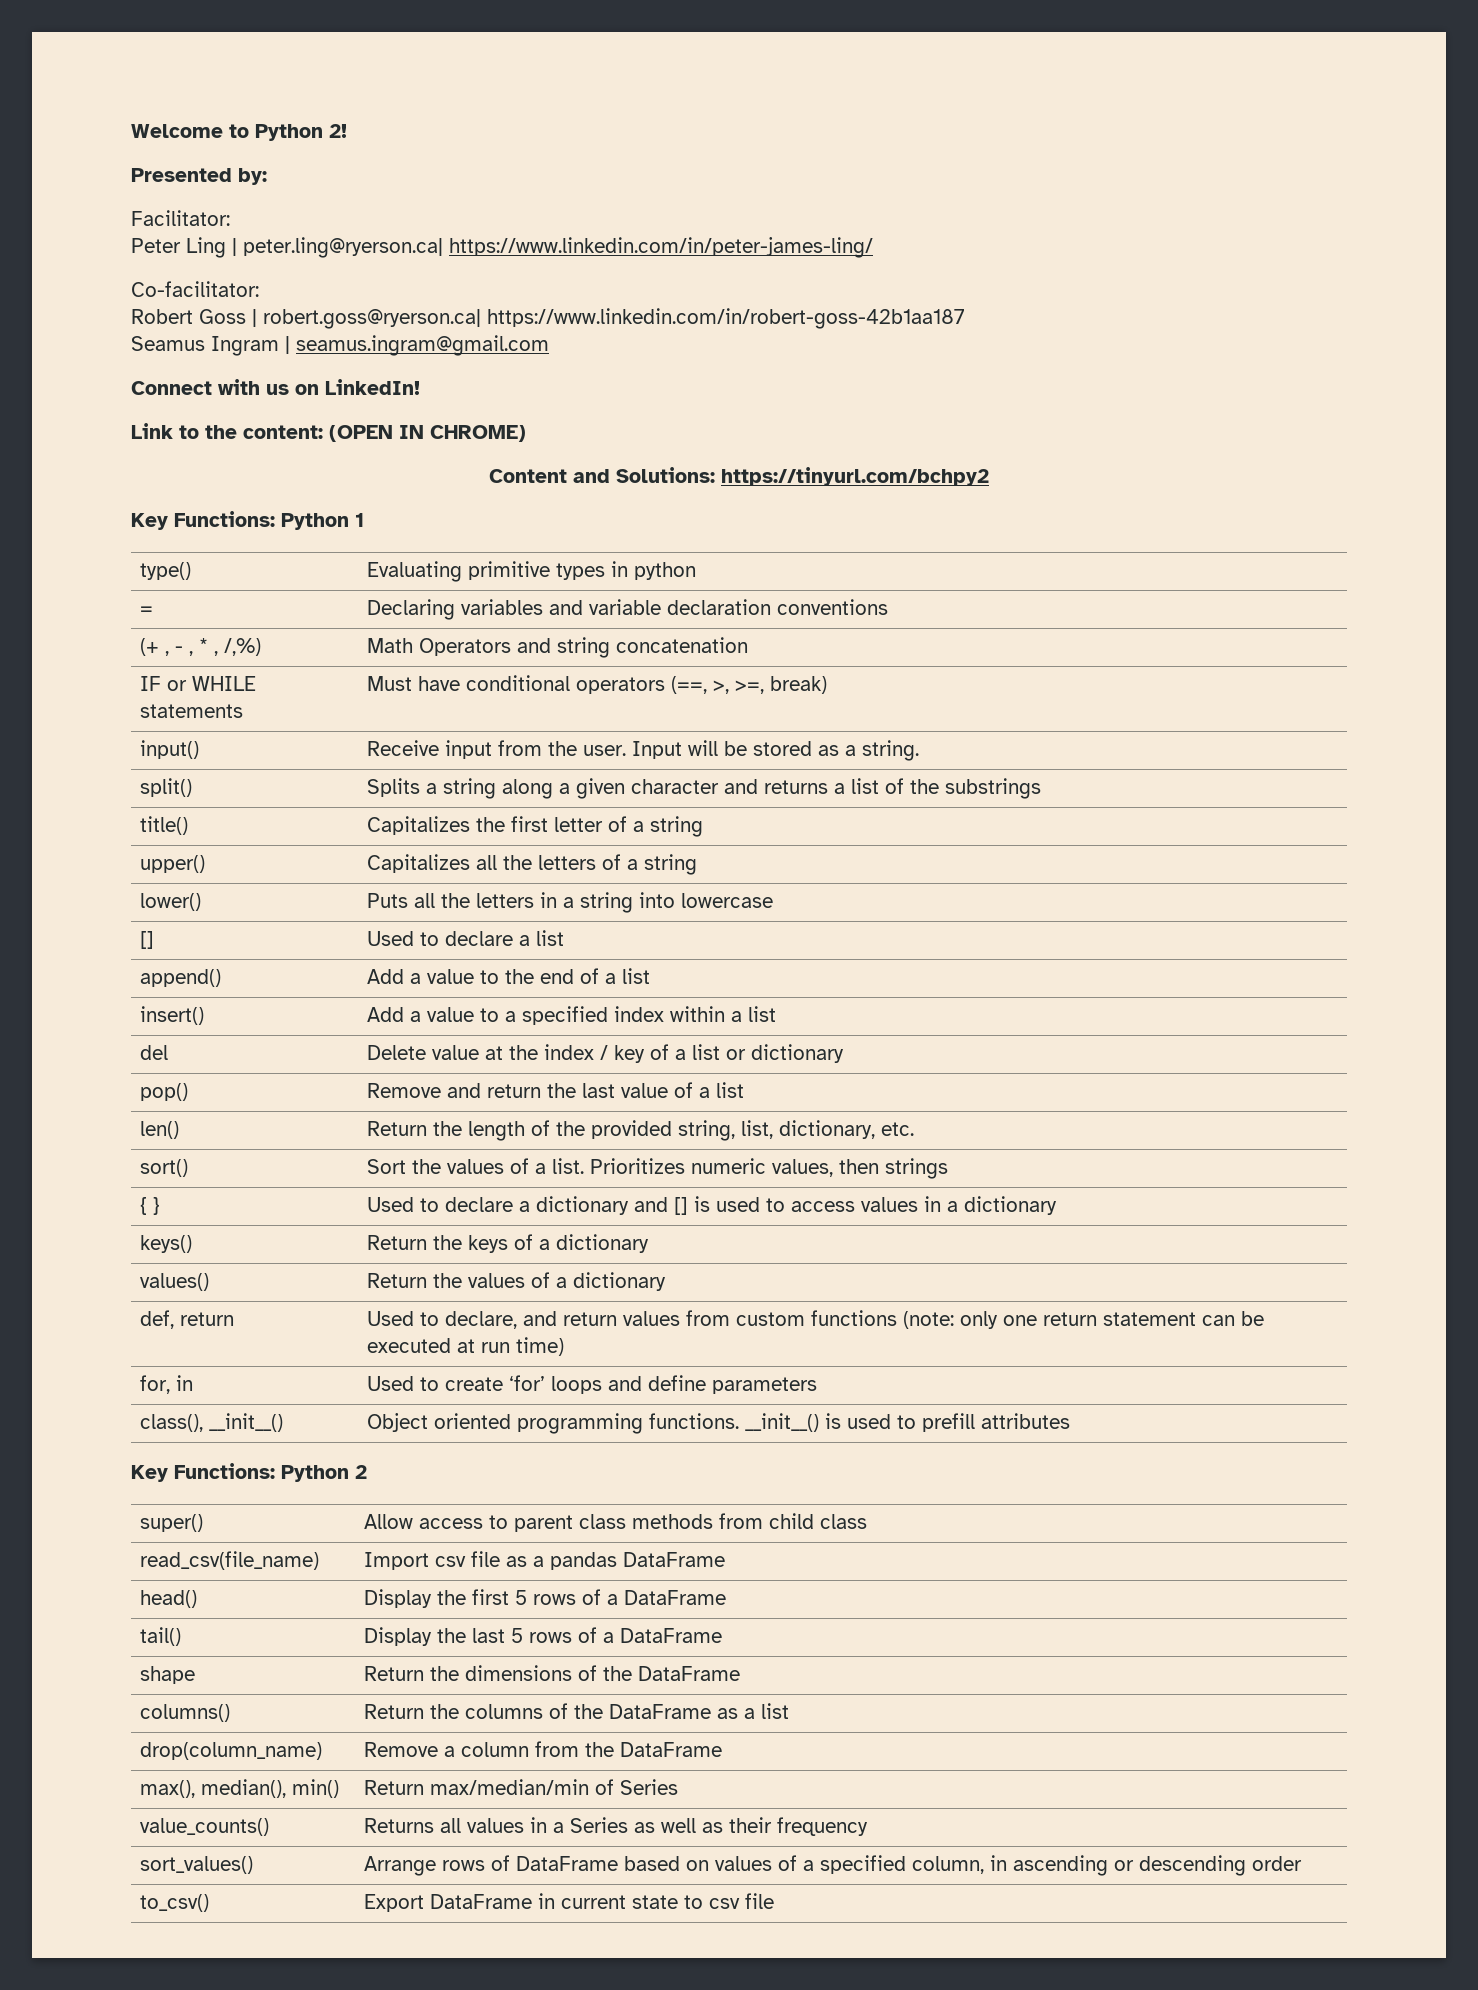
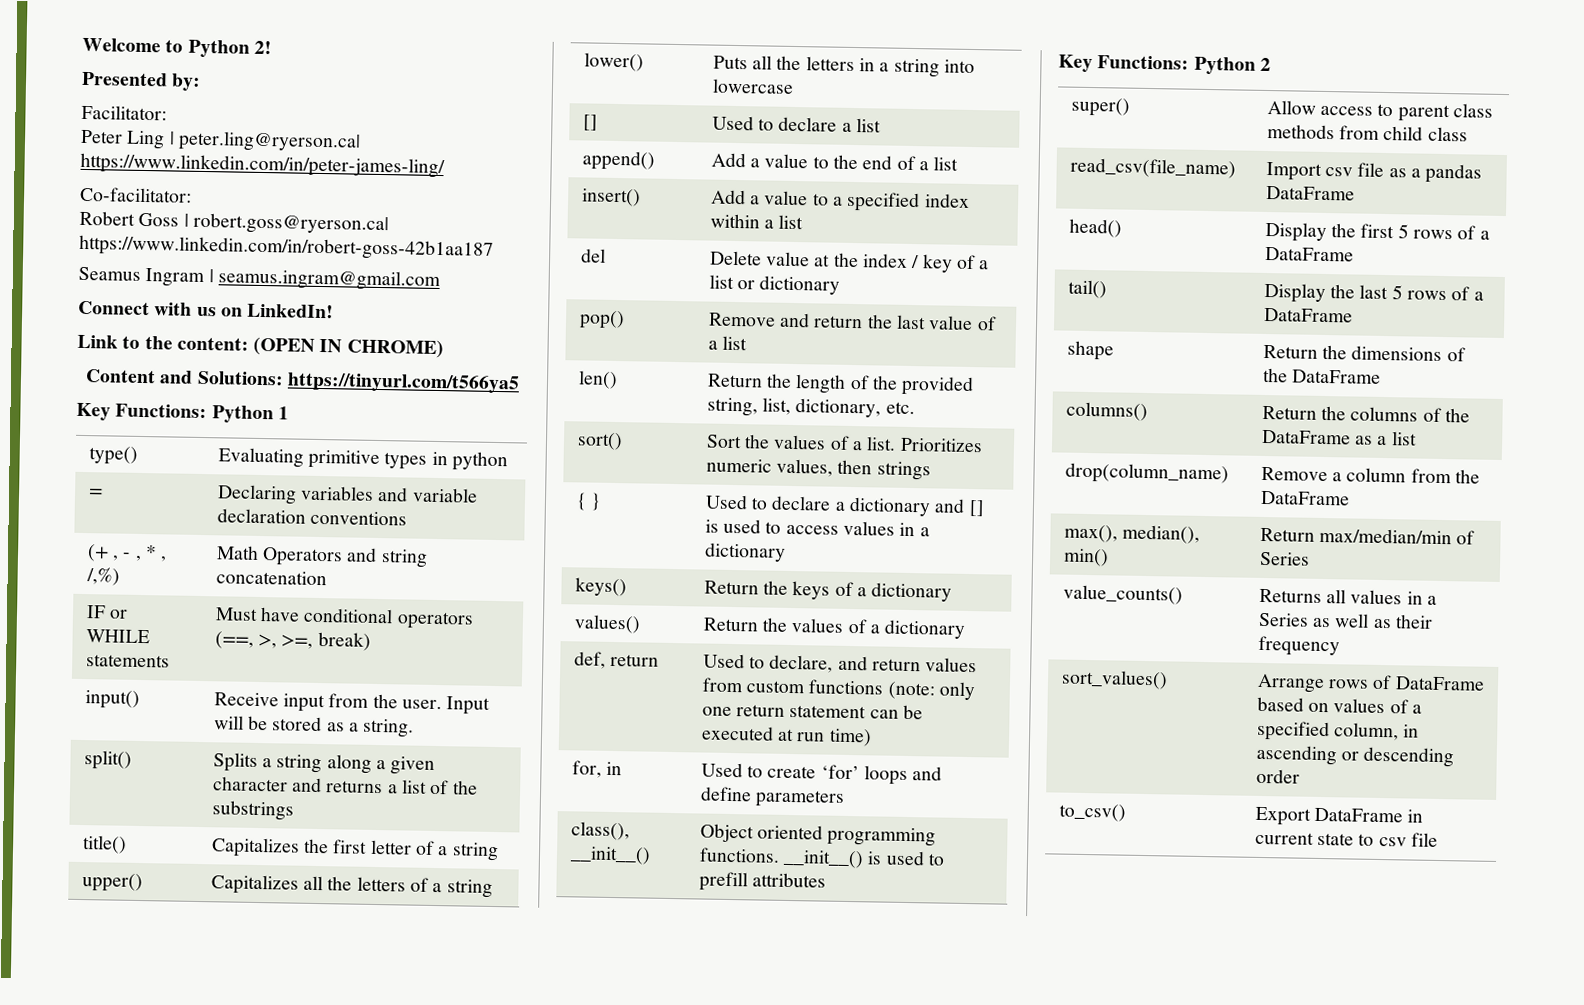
[721,467,989,486] https://tinyurl.com/bchpy2 -> [286,372,520,394] https://tinyurl.com/t566ya5

